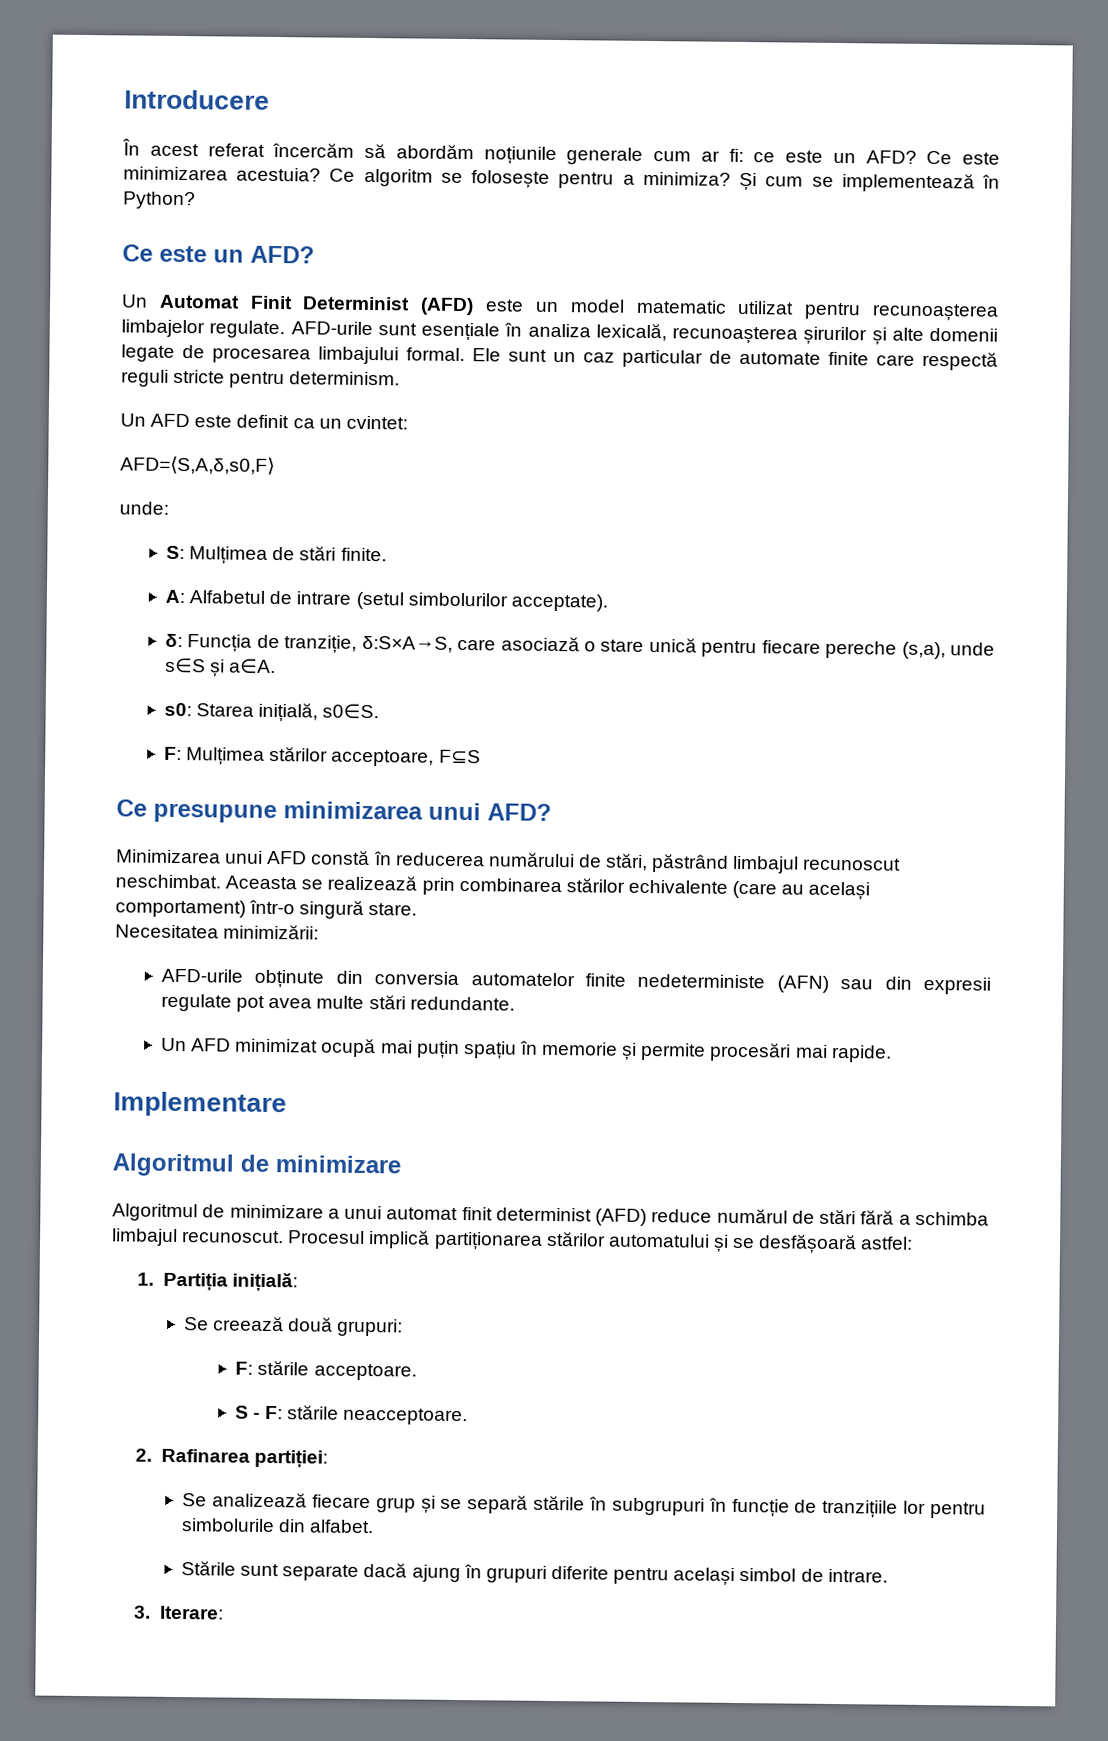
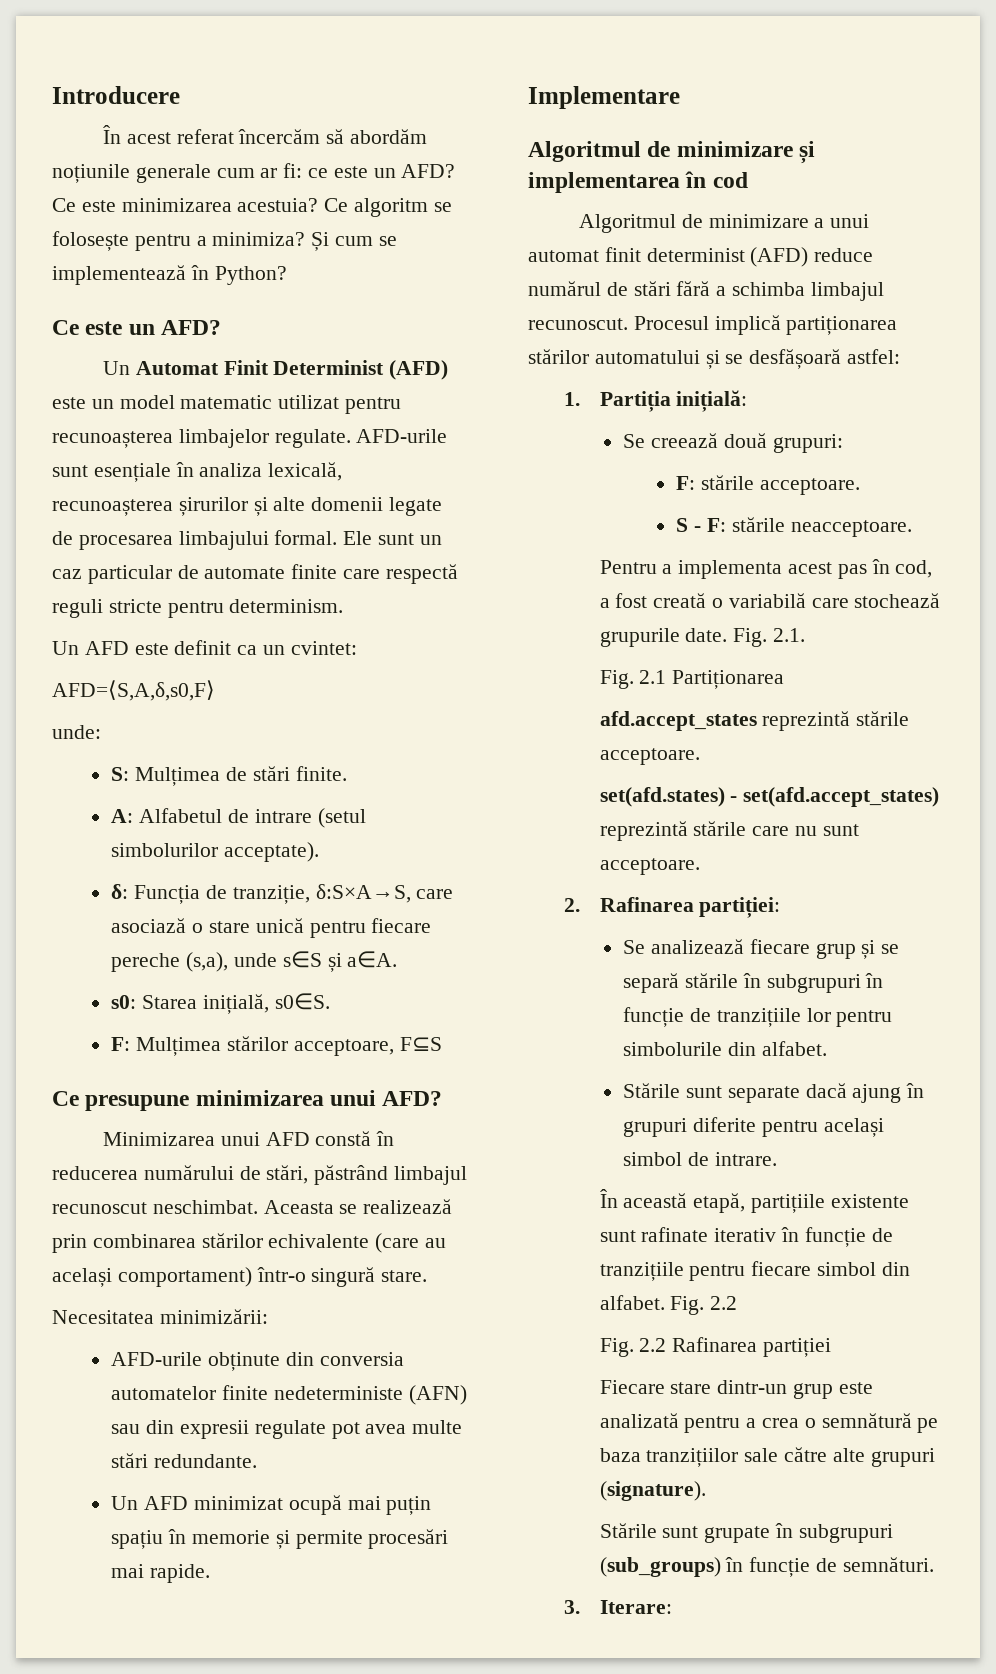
(401, 1164) none -> [799,141,816,164] [528,171,748,193] și implementarea în cod
(468, 1416) none -> [599,559,933,579] [599,593,941,608] [599,628,805,647] [599,670,785,689] [599,711,910,731] [599,748,700,765] [599,787,940,807] [599,821,859,841] [599,858,700,875] // Pentru a implementa acest pas în cod, a fost creată o variabilă care stochează grupurile date. Fig. 2.1. // Fig. 2.1 Partiționarea // afd.accept_states reprezintă stările acceptoare. // set(afd.states) - set(afd.accept_states) reprezintă stările care nu sunt acceptoare.
(888, 1575) none -> [599,1189,909,1213] [599,1227,893,1247] [599,1261,910,1281] [599,1295,738,1315] [599,1337,831,1357] [599,1380,873,1399] [599,1413,939,1433] [599,1447,935,1467] [599,1481,706,1501] [599,1523,893,1543] [599,1557,934,1577] // În această etapă, partițiile existente sunt rafinate iterativ în funcție de tranzițiile pentru fiecare simbol din alfabet. Fig. 2.2 // Fig. 2.2 Rafinarea partiției // Fiecare stare dintr-un grup este analizată pentru a crea o semnătură pe baza tranzițiilor sale către alte grupuri (signature). // Stările sunt grupate în subgrupuri (sub_groups) în funcție de semnături.

